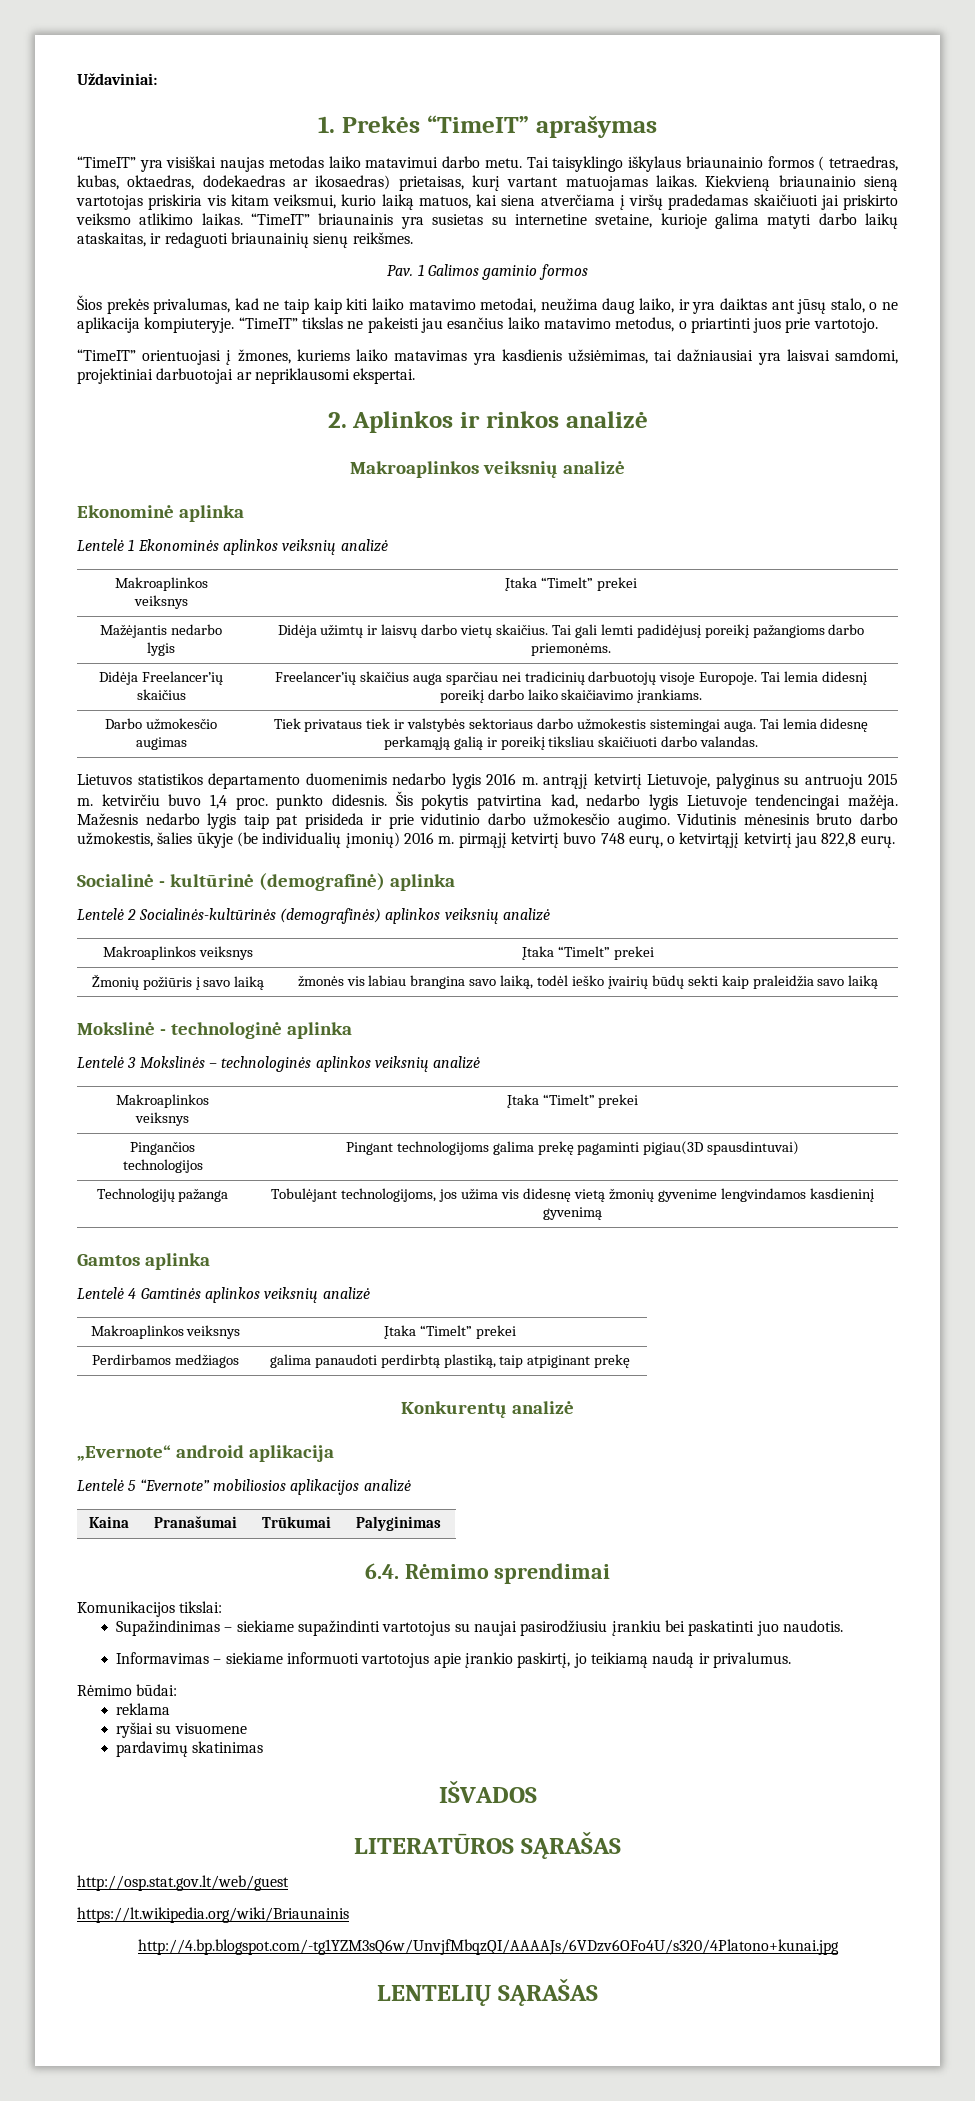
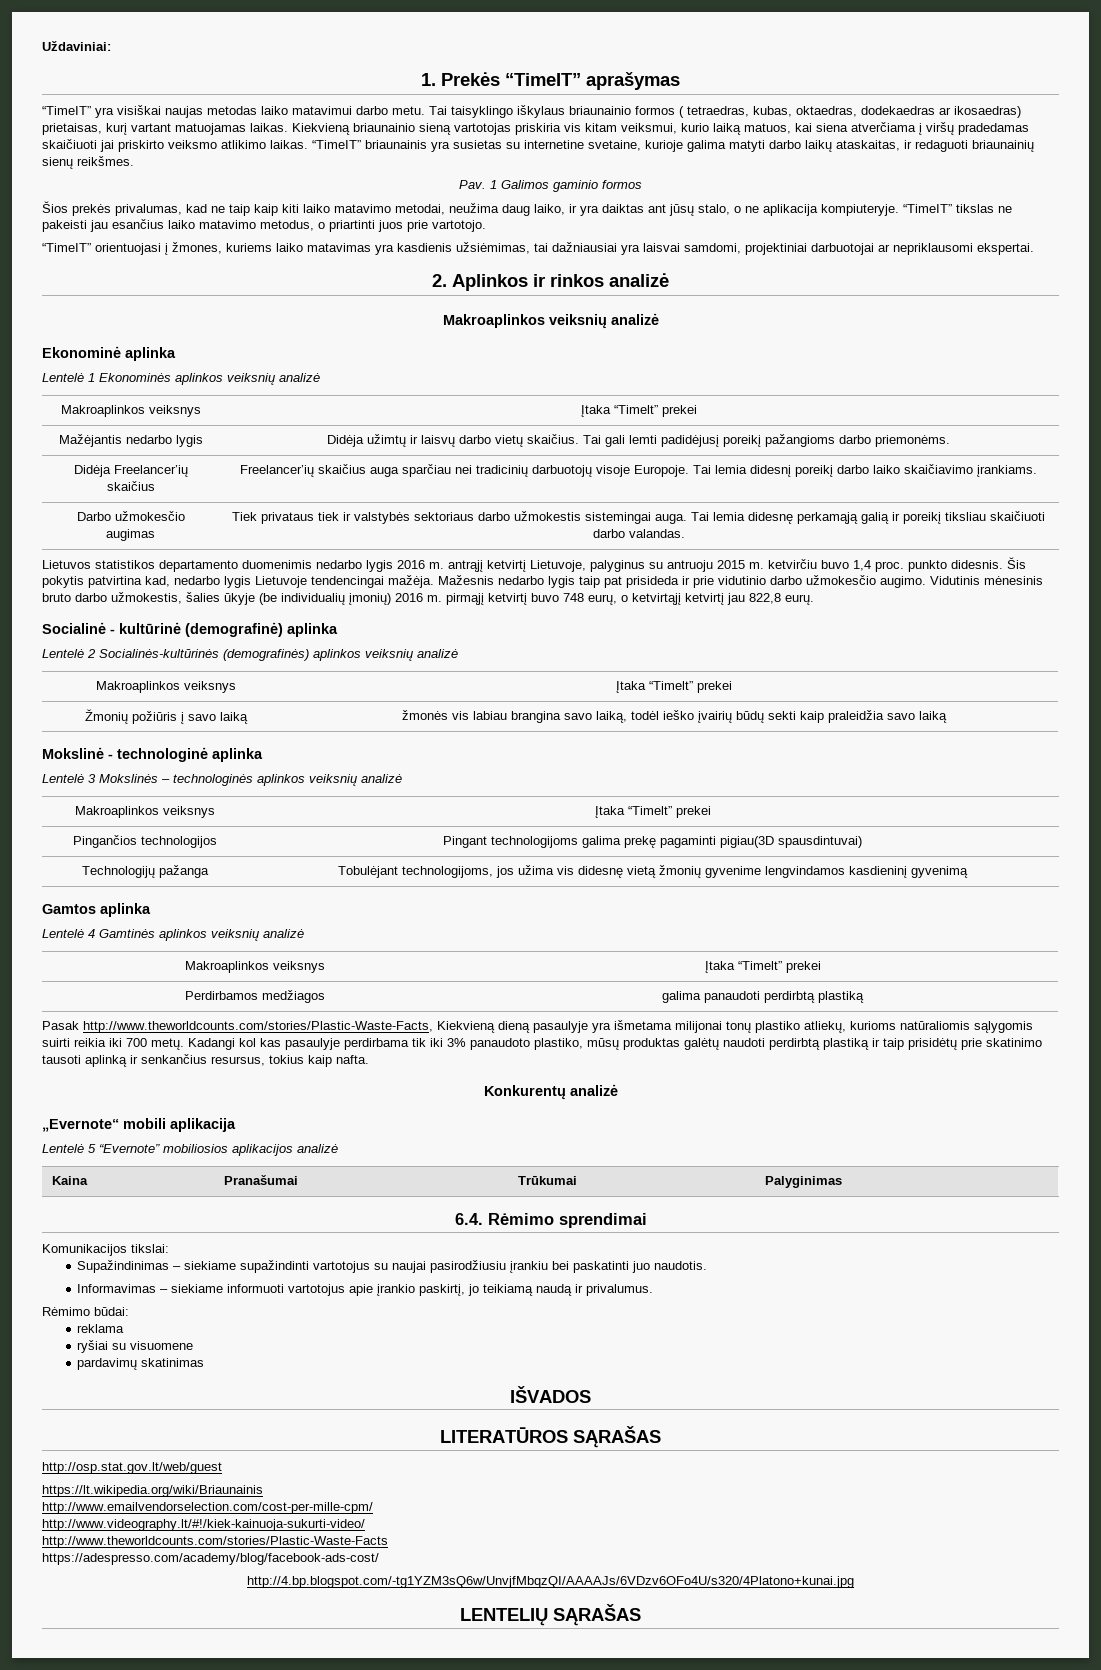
[443,1354,631,1368] plastiką, taip atpiginant prekę -> [817,991,864,1003] [42,1020,1033,1033] [42,1038,1042,1050] [42,1054,369,1067] plastiką // Pasak http://www.theworldcounts.com/stories/Plastic-Waste-Facts, Kiekvieną dieną pasaulyje yra išmetama milijonai tonų plastiko atliekų, kurioms natūraliomis sąlygomis suirti reikia iki 700 metų. Kadangi kol kas pasaulyje perdirbama tik iki 3% panaudoto plastiko, mūsų produktas galėtų naudoti perdirbtą plastiką ir taip prisidėtų prie skatinimo tausoti aplinką ir senkančius resursus, tokius kaip nafta.
[175,1445,244,1458] android -> [123,1118,166,1129] mobili
(349, 1915) none -> [42,1502,373,1514] [42,1519,365,1531] [42,1536,388,1548] [42,1553,379,1565] // http://www.emailvendorselection.com/cost-per-mille-cpm/ // http://www.videography.lt/#!/kiek-kainuoja-sukurti-video/ // http://www.theworldcounts.com/stories/Plastic-Waste-Facts // https://adespresso.com/academy/blog/facebook-ads-cost/

